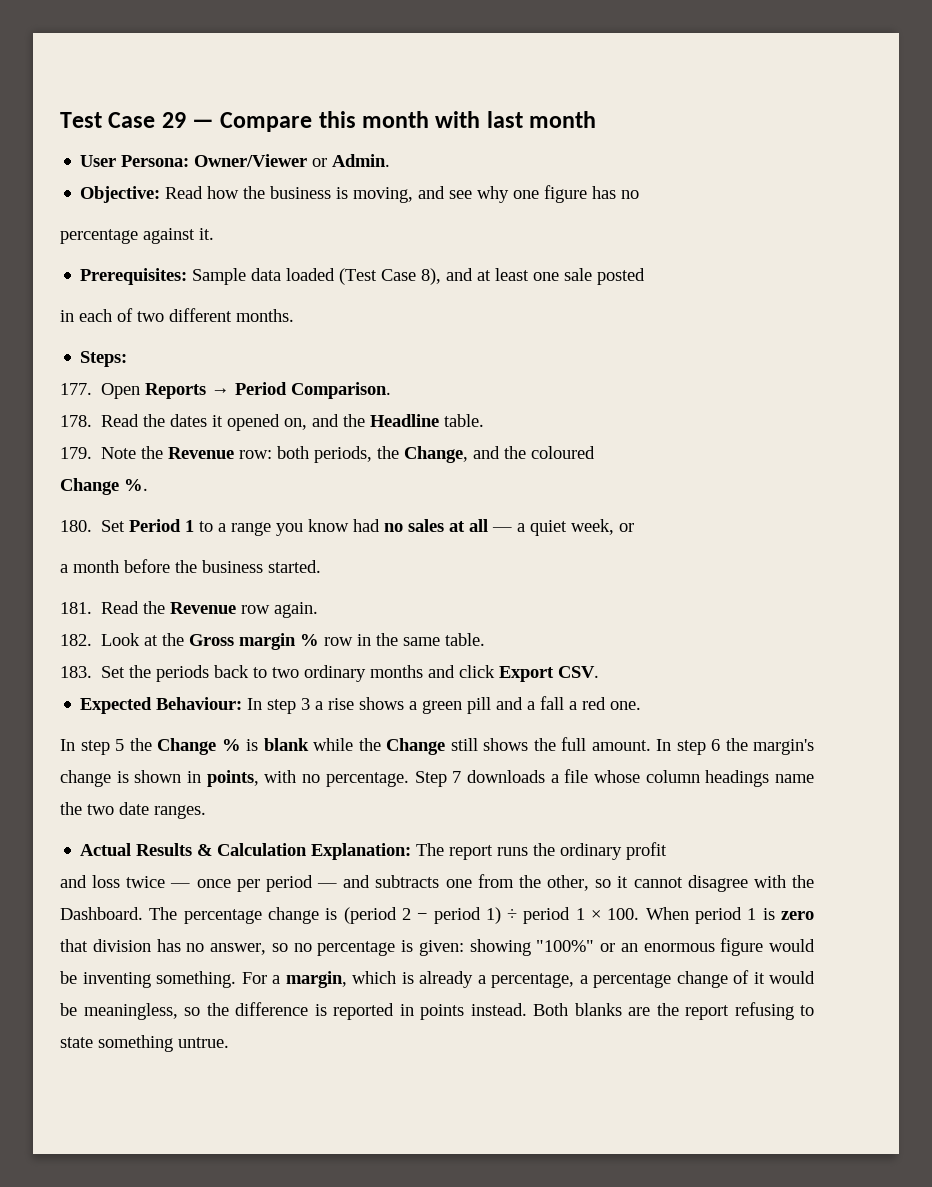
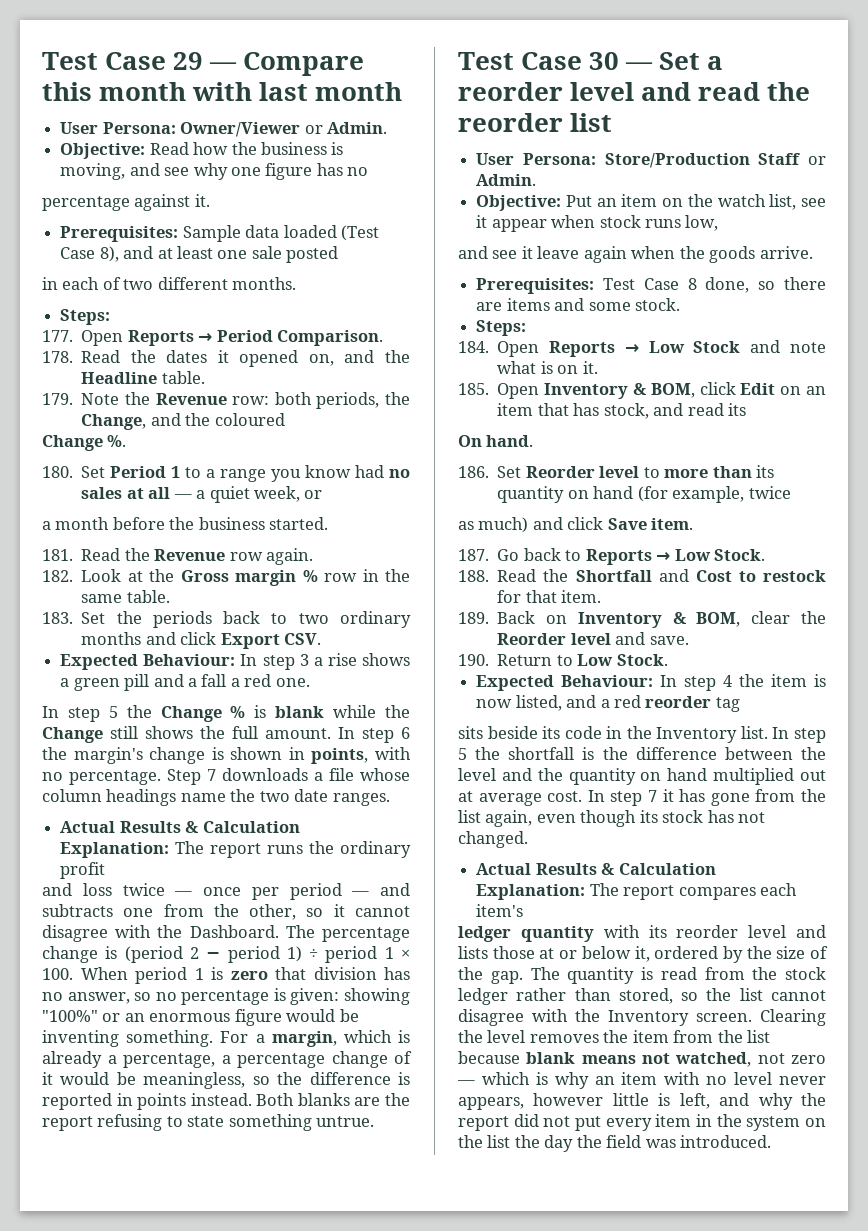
(229, 1042) none -> [458,52,724,70] [458,82,811,101] [458,113,613,132] [476,153,827,168] [476,174,537,186] [476,194,826,211] [476,215,719,232] [458,246,813,263] [476,277,826,294] [476,298,680,311] [476,320,527,336] [458,340,826,357] [497,361,598,374] [458,382,826,399] [497,403,746,419] [458,435,534,447] [458,465,774,478] [497,486,791,503] [458,517,694,533] [458,548,765,565] [458,569,826,582] [497,590,602,603] [458,611,826,628] [497,632,689,645] [458,654,668,666] [476,674,827,691] [476,695,740,712] [458,726,826,743] [458,747,826,760] [458,768,826,785] [458,789,826,806] [458,810,766,827] [458,831,528,848] [476,863,716,875] [476,883,797,900] [476,904,524,917] [458,925,826,942] [458,946,828,963] [458,967,826,984] [458,988,826,1005] [458,1009,826,1026] [458,1030,771,1043] [458,1051,826,1067] [457,1072,826,1089] [458,1093,826,1110] [458,1114,826,1131] [458,1135,772,1152] // Test Case 30 — Set a reorder level and read the reorder list // User Persona: Store/Production Staff or Admin. // Objective: Put an item on the watch list, see it appear when stock runs low, // and see it leave again when the goods arrive. // Prerequisites: Test Case 8 done, so there are items and some stock. // Steps: // 184. Open Reports → Low Stock and note what is on it. // 185. Open Inventory & BOM, click Edit on an item that has stock, and read its // On hand. // 186. Set Reorder level to more than its quantity on hand (for example, twice // as much) and click Save item. // 187. Go back to Reports → Low Stock. // 188. Read the Shortfall and Cost to restock for that item. // 189. Back on Inventory & BOM, clear the Reorder level and save. // 190. Return to Low Stock. // Expected Behaviour: In step 4 the item is now listed, and a red reorder tag // sits beside its code in the Inventory list. In step 5 the shortfall is the difference between the level and the quantity on hand multiplied out at average cost. In step 7 it has gone from the list again, even though its stock has not changed. // Actual Results & Calculation Explanation: The report compares each item's // ledger quantity with its reorder level and lists those at or below it, ordered by the size of the gap. The quantity is read from the stock ledger rather than stored, so the list cannot disagree with the Inventory screen. Clearing the level removes the item from the list because blank means not watched, not zero — which is why an item with no level never appears, however little is left, and why the report did not put every item in the system on the list the day the field was introduced.

